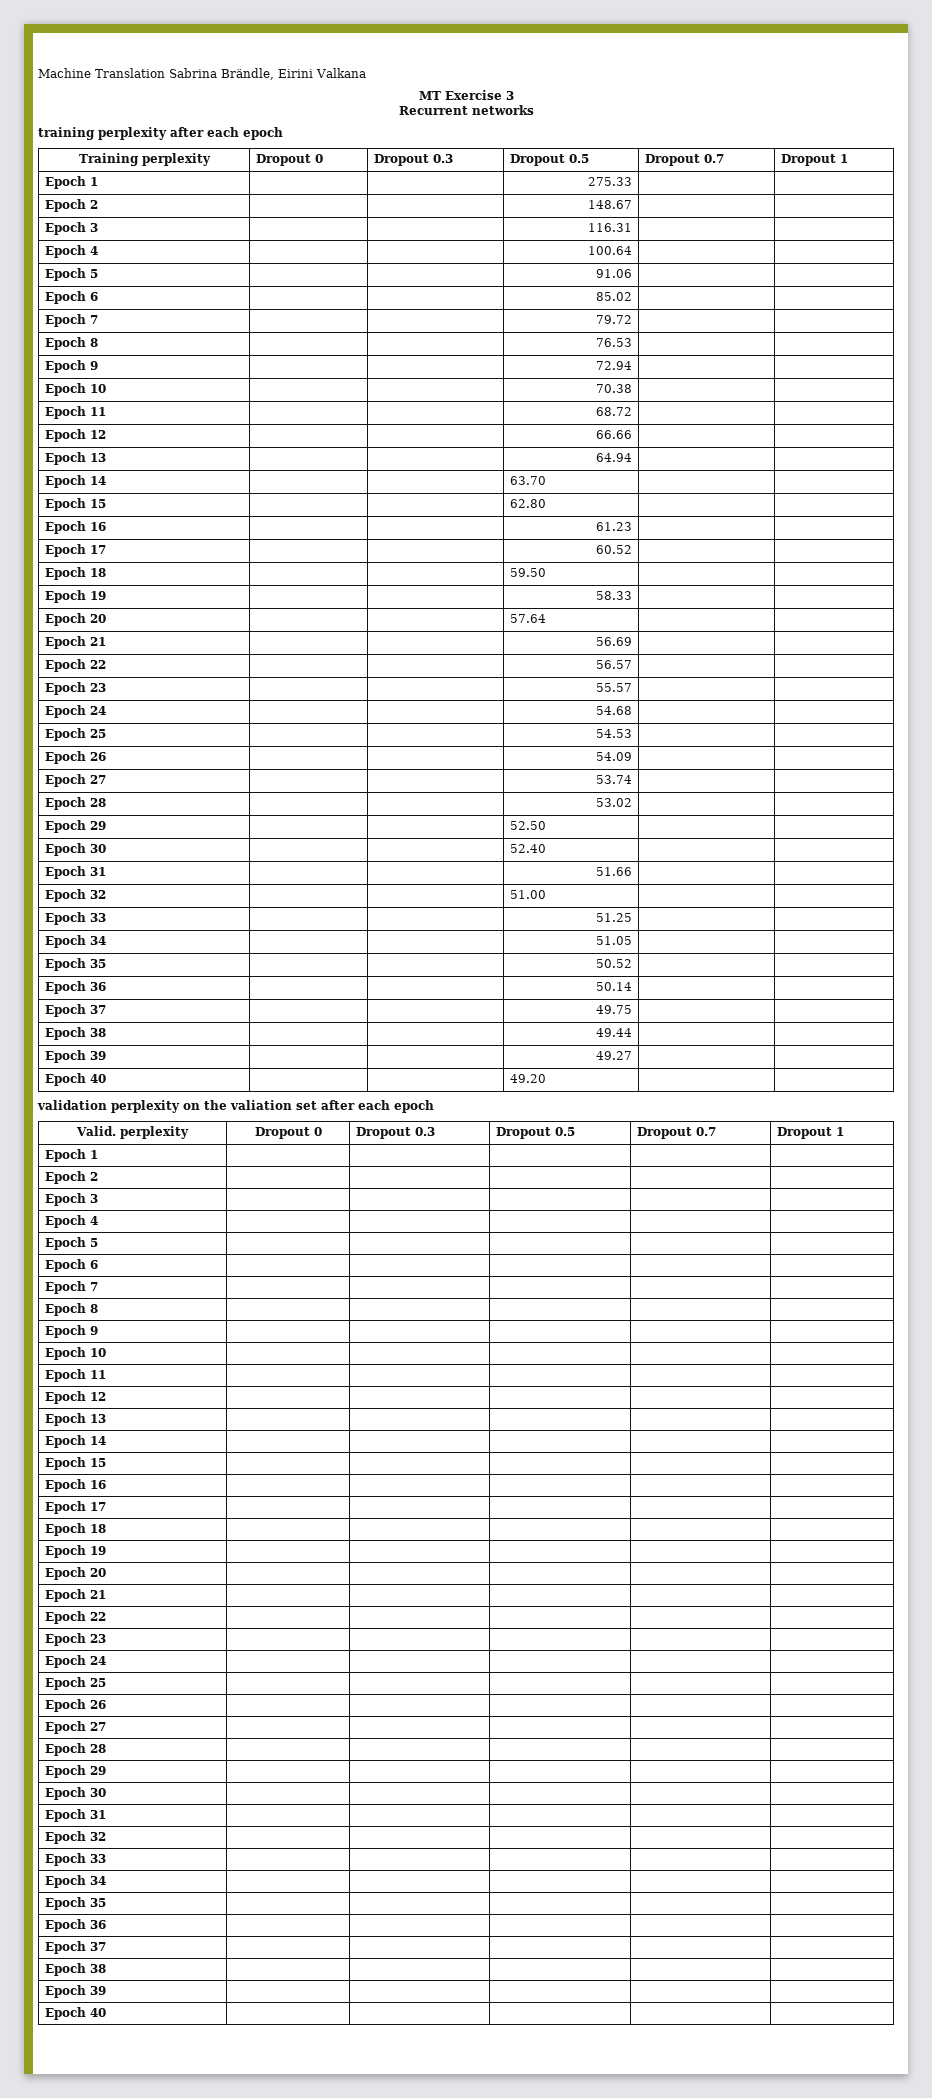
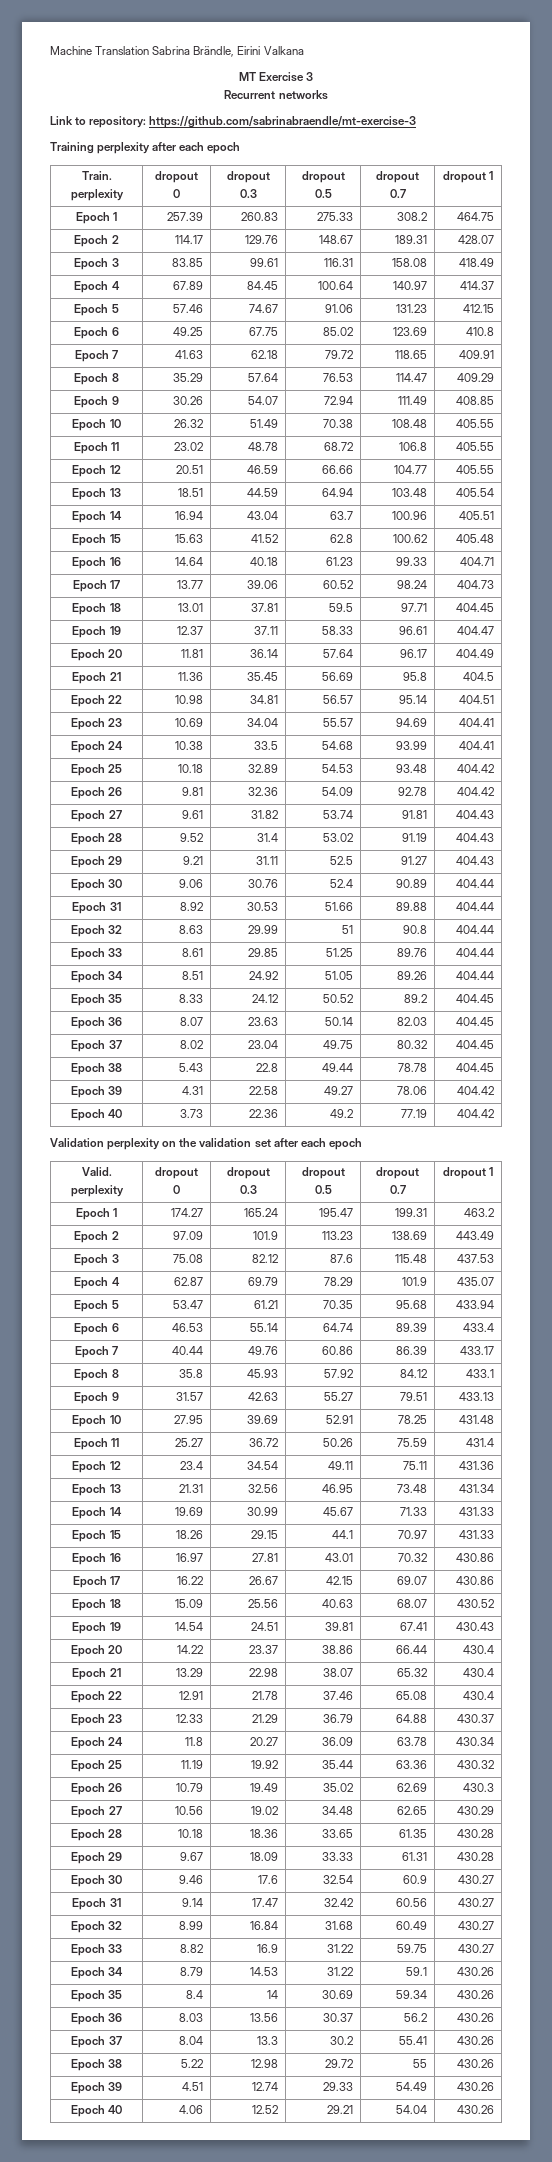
[38,127,95,140] training -> [50,116,417,128] [50,142,94,154] Link to repository: https://github.com/sabrinabraendle/mt-exercise-3 // Training
[78,153,211,166] [255,154,323,166] [373,154,453,166] [509,154,589,166] [644,154,724,166] [780,154,848,166] [44,176,98,189] Training perplexity | Dropout 0 | Dropout 0.3 | Dropout 0.5 | Dropout 0.7 | Dropout 1 // Epoch 1 | | -> [81,171,112,180] [70,189,124,201] [155,171,198,183] [173,189,180,198] [226,171,270,183] [239,189,257,198] [301,171,345,183] [314,189,332,198] [376,171,419,183] [389,189,406,198] [442,171,494,183] [75,212,118,224] [166,212,203,221] [240,212,278,221] Train. perplexity | dropout 0 | dropout 0.3 | dropout 0.5 | dropout 0.7 | dropout 1 // Epoch 1 | 257.39 | 260.83
[44,199,98,212] | // Epoch 2 | | -> [396,212,427,221] [456,212,494,221] [74,235,119,247] [174,235,203,244] [244,235,278,244] 308.2 | 464.75 // Epoch 2 | 114.17 | 129.76
[44,222,98,235] | // Epoch 3 | | -> [394,235,427,244] [457,235,494,244] [74,258,119,270] [171,258,203,267] [249,258,278,267] 189.31 | 428.07 // Epoch 3 | 83.85 | 99.61
[44,245,98,258] | // Epoch 4 | | -> [391,258,427,267] [458,258,494,267] [74,281,120,293] [172,281,203,290] [246,281,278,290] 158.08 | 418.49 // Epoch 4 | 67.89 | 84.45
[44,268,98,281] | // Epoch 5 | | -> [392,281,427,290] [459,281,494,290] [74,304,119,316] [172,304,203,313] [248,304,278,313] 140.97 | 414.37 // Epoch 5 | 57.46 | 74.67
[44,291,98,304] | // Epoch 6 | | -> [395,304,427,313] [462,304,494,313] [74,327,119,339] [172,327,203,336] [248,327,278,336] 131.23 | 412.15 // Epoch 6 | 49.25 | 67.75
[44,314,98,327] | // Epoch 7 | | -> [392,327,427,336] [465,327,494,336] [74,350,119,362] [174,350,203,359] [250,350,278,359] 123.69 | 410.8 // Epoch 7 | 41.63 | 62.18
[44,337,98,350] | // Epoch 8 | | -> [394,350,427,359] [458,350,494,359] [74,373,119,385] [172,373,203,382] [247,373,278,382] 118.65 | 409.91 // Epoch 8 | 35.29 | 57.64
[44,360,98,373] | // Epoch 9 | | -> [395,373,427,382] [456,373,494,382] [74,396,119,408] [172,396,203,405] [247,396,278,405] 114.47 | 409.29 // Epoch 9 | 30.26 | 54.07
[44,383,106,396] | // Epoch 10 | | -> [397,396,427,405] [455,396,494,405] [72,419,121,431] [173,419,203,428] [249,419,278,428] 111.49 | 408.85 // Epoch 10 | 26.32 | 51.49
[44,406,106,419] | // Epoch 11 | | -> [391,419,427,428] [455,419,494,428] [73,442,120,454] [173,442,203,451] [247,442,278,451] 108.48 | 405.55 // Epoch 11 | 23.02 | 48.78
[44,429,106,442] | // Epoch 12 | | -> [398,442,427,451] [455,442,494,451] [72,465,121,477] [175,465,203,474] [246,465,278,474] 106.8 | 405.55 // Epoch 12 | 20.51 | 46.59
[44,452,106,465] | // Epoch 13 | | -> [393,465,427,474] [455,465,494,474] [72,488,121,500] [177,488,203,497] [246,488,278,497] 104.77 | 405.55 // Epoch 13 | 18.51 | 44.59
[44,475,106,488] [509,476,546,485] [44,498,106,511] [509,499,546,508] [44,521,106,534] | // Epoch 14 | | | 63.70 | | // Epoch 15 | | | 62.80 | | // Epoch 16 | | -> [391,488,427,497] [455,488,494,497] [72,511,122,523] [174,511,203,520] [246,511,278,520] [329,511,353,520] [391,511,427,520] [458,511,494,520] [72,534,121,546] [174,534,203,543] [250,534,278,543] [329,534,353,543] [392,534,427,543] [455,534,494,543] [72,557,121,569] [174,557,203,566] [249,557,278,566] 103.48 | 405.54 // Epoch 14 | 16.94 | 43.04 | 63.7 | 100.96 | 405.51 // Epoch 15 | 15.63 | 41.52 | 62.8 | 100.62 | 405.48 // Epoch 16 | 14.64 | 40.18
[44,544,106,557] | // Epoch 17 | | -> [395,557,427,566] [459,557,494,566] [72,580,121,592] [176,580,203,589] [246,580,278,589] 99.33 | 404.71 // Epoch 17 | 13.77 | 39.06
[44,567,106,580] [509,568,546,577] [44,590,106,603] | // Epoch 18 | | | 59.50 | | // Epoch 19 | | -> [396,580,427,589] [456,580,494,589] [72,603,121,615] [177,603,203,612] [250,603,278,612] [328,603,353,612] [400,603,427,612] [455,603,494,612] [72,626,121,638] [176,626,203,635] [253,626,278,635] 98.24 | 404.73 // Epoch 18 | 13.01 | 37.81 | 59.5 | 97.71 | 404.45 // Epoch 19 | 12.37 | 37.11
[44,613,106,626] [509,614,546,623] [44,636,106,649] | // Epoch 20 | | | 57.64 | | // Epoch 21 | | -> [398,626,427,635] [456,626,494,635] [70,649,123,661] [180,649,203,658] [249,649,278,658] [322,649,353,658] [399,649,427,658] [455,649,494,658] [72,672,121,684] [177,672,203,681] [246,672,278,681] 96.61 | 404.47 // Epoch 20 | 11.81 | 36.14 | 57.64 | 96.17 | 404.49 // Epoch 21 | 11.36 | 35.45
[44,659,106,672] | // Epoch 22 | | -> [402,672,427,681] [462,672,494,681] [70,695,123,707] [174,695,203,704] [249,695,278,704] 95.8 | 404.5 // Epoch 22 | 10.98 | 34.81
[44,682,106,695] | // Epoch 23 | | -> [398,695,427,704] [458,695,494,704] [70,718,123,730] [174,718,203,727] [246,718,278,727] 95.14 | 404.51 // Epoch 23 | 10.69 | 34.04
[44,705,106,718] | // Epoch 24 | | -> [395,718,427,727] [458,718,494,727] [70,741,124,753] [174,741,203,750] [253,741,278,750] 94.69 | 404.41 // Epoch 24 | 10.38 | 33.5
[44,728,106,741] | // Epoch 25 | | -> [395,741,427,750] [458,741,494,750] [70,764,123,776] [177,764,203,773] [247,764,278,773] 93.99 | 404.41 // Epoch 25 | 10.18 | 32.89
[44,751,106,764] | // Epoch 26 | | -> [395,764,427,773] [456,764,494,773] [70,787,123,799] [181,787,203,796] [247,787,278,796] 93.48 | 404.42 // Epoch 26 | 9.81 | 32.36
[44,774,106,787] | // Epoch 27 | | -> [397,787,427,796] [456,787,494,796] [71,810,122,822] [181,810,203,819] [250,810,278,819] 92.78 | 404.42 // Epoch 27 | 9.61 | 31.82
[44,797,106,810] | // Epoch 28 | | -> [401,810,427,819] [455,810,494,819] [70,833,123,845] [179,833,203,842] [256,833,278,842] 91.81 | 404.43 // Epoch 28 | 9.52 | 31.4
[44,820,106,833] [509,821,546,830] [44,843,106,856] [509,844,546,853] [44,866,106,879] | // Epoch 29 | | | 52.50 | | // Epoch 30 | | | 52.40 | | // Epoch 31 | | -> [401,833,427,842] [455,833,494,842] [70,856,123,868] [182,856,203,865] [255,856,278,865] [329,856,353,865] [400,856,427,865] [455,856,494,865] [70,879,123,891] [178,879,203,888] [247,879,278,888] [329,879,353,888] [395,879,427,888] [455,879,494,888] [72,902,121,914] [179,902,203,911] [246,902,278,911] 91.19 | 404.43 // Epoch 29 | 9.21 | 31.11 | 52.5 | 91.27 | 404.43 // Epoch 30 | 9.06 | 30.76 | 52.4 | 90.89 | 404.44 // Epoch 31 | 8.92 | 30.53
[44,889,106,902] [509,890,546,899] [44,912,106,925] | // Epoch 32 | | | 51.00 | | // Epoch 33 | | -> [395,902,427,911] [455,902,494,911] [70,925,123,937] [178,925,203,934] [247,925,278,934] [341,925,353,934] [402,925,427,934] [455,925,494,934] [70,948,123,960] [181,948,203,957] [247,948,278,957] 89.88 | 404.44 // Epoch 32 | 8.63 | 29.99 | 51 | 90.8 | 404.44 // Epoch 33 | 8.61 | 29.85
[44,935,106,948] | // Epoch 34 | | -> [396,948,427,957] [455,948,494,957] [70,971,124,983] [181,971,203,980] [248,971,278,980] 89.76 | 404.44 // Epoch 34 | 8.51 | 24.92
[44,958,106,971] | // Epoch 35 | | -> [396,971,427,980] [455,971,494,980] [70,994,123,1006] [178,994,203,1003] [251,994,278,1003] 89.26 | 404.44 // Epoch 35 | 8.33 | 24.12
[44,981,106,994] | // Epoch 36 | | -> [403,994,427,1003] [455,994,494,1003] [70,1017,123,1029] [179,1017,203,1026] [247,1017,278,1026] 89.2 | 404.45 // Epoch 36 | 8.07 | 23.63
[44,1004,106,1017] | // Epoch 37 | | -> [396,1017,427,1026] [455,1017,494,1026] [71,1040,122,1052] [179,1040,203,1049] [247,1040,278,1049] 82.03 | 404.45 // Epoch 37 | 8.02 | 23.04
[44,1027,106,1040] | // Epoch 38 | | -> [396,1040,427,1049] [455,1040,494,1049] [70,1063,123,1075] [178,1063,203,1072] [255,1063,278,1072] 80.32 | 404.45 // Epoch 38 | 5.43 | 22.8
[44,1050,106,1063] | // Epoch 39 | | -> [397,1063,427,1072] [455,1063,494,1072] [70,1086,123,1098] [181,1086,203,1095] [248,1086,278,1095] 78.78 | 404.45 // Epoch 39 | 4.31 | 22.58
[44,1073,106,1086] [509,1074,546,1083] [37,1100,107,1110] | // Epoch 40 | | | 49.20 | | // validation -> [396,1086,427,1095] [456,1086,494,1095] [70,1109,123,1121] [179,1109,203,1118] [248,1109,278,1118] [329,1109,353,1118] [400,1109,427,1118] [456,1109,494,1118] [50,1138,104,1147] 78.06 | 404.42 // Epoch 40 | 3.73 | 22.36 | 49.2 | 77.19 | 404.42 // Validation
[230,1100,292,1110] valiation -> [199,1138,252,1147] validation
[254,1127,322,1139] [355,1127,435,1139] [495,1127,575,1139] [636,1127,716,1139] [776,1127,844,1139] [44,1149,98,1162] [44,1171,98,1184] [44,1193,98,1206] [44,1215,98,1228] [44,1237,98,1250] [44,1259,98,1272] [44,1281,98,1294] [44,1303,98,1316] [44,1325,98,1338] [44,1347,106,1360] [44,1369,106,1382] [44,1391,106,1404] [44,1413,106,1426] [44,1435,106,1448] [44,1457,106,1470] [44,1479,106,1492] [44,1501,106,1514] [44,1523,106,1536] [44,1545,106,1558] [44,1567,106,1580] [44,1589,106,1602] [44,1611,106,1624] [44,1633,106,1646] [44,1655,106,1668] [44,1677,106,1690] [44,1699,106,1712] [44,1721,106,1734] [44,1743,106,1756] [44,1765,106,1778] [44,1787,106,1800] [44,1809,106,1822] [44,1831,106,1844] [44,1853,106,1866] [44,1875,106,1888] [44,1897,106,1910] [44,1919,106,1932] [44,1941,106,1954] [44,1963,106,1976] [44,1985,106,1998] [44,2007,106,2020] Dropout 0 | Dropout 0.3 | Dropout 0.5 | Dropout 0.7 | Dropout 1 // Epoch 1 | | | | | // Epoch 2 | | | | | // Epoch 3 | | | | | // Epoch 4 | | | | | // Epoch 5 | | | | | // Epoch 6 | | | | | // Epoch 7 | | | | | // Epoch 8 | | | | | // Epoch 9 | | | | | // Epoch 10 | | | | | // Epoch 11 | | | | | // Epoch 12 | | | | | // Epoch 13 | | | | | // Epoch 14 | | | | | // Epoch 15 | | | | | // Epoch 16 | | | | | // Epoch 17 | | | | | // Epoch 18 | | | | | // Epoch 19 | | | | | // Epoch 20 | | | | | // Epoch 21 | | | | | // Epoch 22 | | | | | // Epoch 23 | | | | | // Epoch 24 | | | | | // Epoch 25 | | | | | // Epoch 26 | | | | | // Epoch 27 | | | | | // Epoch 28 | | | | | // Epoch 29 | | | | | // Epoch 30 | | | | | // Epoch 31 | | | | | // Epoch 32 | | | | | // Epoch 33 | | | | | // Epoch 34 | | | | | // Epoch 35 | | | | | // Epoch 36 | | | | | // Epoch 37 | | | | | // Epoch 38 | | | | | // Epoch 39 | | | | | // Epoch 40 | | | | | -> [155,1167,198,1179] [173,1185,180,1194] [226,1167,270,1179] [239,1185,257,1194] [301,1167,345,1179] [314,1185,332,1194] [376,1167,419,1179] [389,1185,406,1194] [442,1167,494,1179] [75,1208,118,1220] [170,1208,203,1217] [243,1208,278,1217] [318,1208,353,1217] [394,1208,427,1217] [463,1208,494,1217] [74,1231,119,1243] [172,1231,203,1240] [252,1231,278,1240] [321,1231,353,1240] [391,1231,427,1240] [455,1231,494,1240] [74,1254,119,1266] [172,1254,203,1263] [251,1254,278,1263] [329,1254,353,1263] [394,1254,427,1263] [456,1254,494,1263] [74,1277,120,1289] [173,1277,203,1286] [247,1277,278,1286] [323,1277,353,1286] [401,1277,427,1286] [456,1277,494,1286] [74,1300,119,1312] [172,1300,203,1309] [253,1300,278,1309] [322,1300,353,1309] [395,1300,427,1309] [455,1300,494,1309] [74,1323,119,1335] [171,1323,203,1332] [249,1323,278,1332] [322,1323,353,1332] [395,1323,427,1332] [462,1323,494,1332] [74,1346,119,1358] [171,1346,203,1355] [247,1346,278,1355] [321,1346,353,1355] [395,1346,427,1355] [459,1346,494,1355] [74,1369,119,1381] [178,1369,203,1378] [246,1369,278,1378] [323,1369,353,1378] [399,1369,427,1378] [465,1369,494,1378] [74,1392,119,1404] [175,1392,203,1401] [247,1392,278,1401] [323,1392,353,1401] [399,1392,427,1401] [458,1392,494,1401] [72,1415,121,1427] [173,1415,203,1424] [246,1415,278,1424] [325,1415,353,1424] [397,1415,427,1424] [458,1415,494,1424] [73,1438,120,1450] [174,1438,203,1447] [248,1438,278,1447] [322,1438,353,1447] [396,1438,427,1447] [465,1438,494,1447] [72,1461,121,1473] [179,1461,203,1470] [246,1461,278,1470] [327,1461,353,1470] [402,1461,427,1470] [458,1461,494,1470] [72,1484,121,1496] [178,1484,203,1493] [247,1484,278,1493] [321,1484,353,1493] [396,1484,427,1493] [458,1484,494,1493] [72,1507,122,1519] [174,1507,203,1516] [246,1507,278,1516] [322,1507,353,1516] [399,1507,427,1516] [458,1507,494,1516] [72,1530,121,1542] [175,1530,203,1539] [250,1530,278,1539] [331,1530,353,1539] [397,1530,427,1539] [458,1530,494,1539] [72,1553,121,1565] [175,1553,203,1562] [251,1553,278,1562] [324,1553,353,1562] [397,1553,427,1562] [455,1553,494,1562] [72,1576,121,1588] [176,1576,203,1585] [248,1576,278,1585] [325,1576,353,1585] [396,1576,427,1585] [455,1576,494,1585] [72,1599,121,1611] [174,1599,203,1608] [247,1599,278,1608] [321,1599,353,1608] [396,1599,427,1608] [456,1599,494,1608] [72,1622,121,1634] [174,1622,203,1631] [250,1622,278,1631] [324,1622,353,1631] [399,1622,427,1631] [455,1622,494,1631] [70,1645,123,1657] [176,1645,203,1654] [248,1645,278,1654] [321,1645,353,1654] [395,1645,427,1654] [462,1645,494,1654] [72,1668,121,1680] [175,1668,203,1677] [248,1668,278,1677] [322,1668,353,1677] [396,1668,427,1677] [462,1668,494,1677] [70,1691,123,1703] [178,1691,203,1700] [251,1691,278,1700] [322,1691,353,1700] [395,1691,427,1700] [462,1691,494,1700] [70,1714,123,1726] [175,1714,203,1723] [251,1714,278,1723] [322,1714,353,1723] [395,1714,427,1723] [456,1714,494,1723] [70,1737,124,1749] [184,1737,203,1746] [249,1737,278,1746] [321,1737,353,1746] [396,1737,427,1746] [455,1737,494,1746] [70,1760,123,1772] [180,1760,203,1769] [250,1760,278,1769] [321,1760,353,1769] [395,1760,427,1769] [456,1760,494,1769] [70,1783,123,1795] [175,1783,203,1792] [249,1783,278,1792] [322,1783,353,1792] [396,1783,427,1792] [462,1783,494,1792] [71,1806,122,1818] [174,1806,203,1815] [250,1806,278,1815] [321,1806,353,1815] [396,1806,427,1815] [456,1806,494,1815] [70,1829,123,1841] [177,1829,203,1838] [249,1829,278,1838] [321,1829,353,1838] [398,1829,427,1838] [456,1829,494,1838] [70,1852,123,1864] [179,1852,203,1861] [249,1852,278,1861] [321,1852,353,1861] [401,1852,427,1861] [456,1852,494,1861] [70,1875,123,1887] [178,1875,203,1884] [257,1875,278,1884] [322,1875,353,1884] [402,1875,427,1884] [457,1875,494,1884] [72,1898,121,1910] [181,1898,203,1907] [251,1898,278,1907] [323,1898,353,1907] [395,1898,427,1907] [457,1898,494,1907] [70,1921,123,1933] [178,1921,203,1930] [249,1921,278,1930] [324,1921,353,1930] [395,1921,427,1930] [457,1921,494,1930] [70,1944,123,1956] [179,1944,203,1953] [256,1944,278,1953] [326,1944,353,1953] [396,1944,427,1953] [457,1944,494,1953] [70,1967,124,1979] [179,1967,203,1976] [249,1967,278,1976] [326,1967,353,1976] [405,1967,427,1976] [456,1967,494,1976] [70,1990,123,2002] [185,1990,203,1999] [266,1990,278,1999] [321,1990,353,1999] [395,1990,427,1999] [456,1990,494,1999] [70,2013,123,2025] [178,2013,203,2022] [249,2013,278,2022] [322,2013,353,2022] [403,2013,427,2022] [456,2013,494,2022] [71,2036,122,2048] [178,2036,203,2045] [256,2036,278,2045] [329,2036,353,2045] [398,2036,427,2045] [456,2036,494,2045] [70,2059,123,2071] [180,2059,203,2068] [250,2059,278,2068] [324,2059,353,2068] [412,2059,427,2068] [456,2059,494,2068] [70,2082,123,2094] [181,2082,203,2091] [251,2082,278,2091] [322,2082,353,2091] [395,2082,427,2091] [456,2082,494,2091] [70,2105,123,2117] [178,2105,203,2114] [251,2105,278,2114] [326,2105,353,2114] [395,2105,427,2114] [456,2105,494,2114] dropout 0 | dropout 0.3 | dropout 0.5 | dropout 0.7 | dropout 1 // Epoch 1 | 174.27 | 165.24 | 195.47 | 199.31 | 463.2 // Epoch 2 | 97.09 | 101.9 | 113.23 | 138.69 | 443.49 // Epoch 3 | 75.08 | 82.12 | 87.6 | 115.48 | 437.53 // Epoch 4 | 62.87 | 69.79 | 78.29 | 101.9 | 435.07 // Epoch 5 | 53.47 | 61.21 | 70.35 | 95.68 | 433.94 // Epoch 6 | 46.53 | 55.14 | 64.74 | 89.39 | 433.4 // Epoch 7 | 40.44 | 49.76 | 60.86 | 86.39 | 433.17 // Epoch 8 | 35.8 | 45.93 | 57.92 | 84.12 | 433.1 // Epoch 9 | 31.57 | 42.63 | 55.27 | 79.51 | 433.13 // Epoch 10 | 27.95 | 39.69 | 52.91 | 78.25 | 431.48 // Epoch 11 | 25.27 | 36.72 | 50.26 | 75.59 | 431.4 // Epoch 12 | 23.4 | 34.54 | 49.11 | 75.11 | 431.36 // Epoch 13 | 21.31 | 32.56 | 46.95 | 73.48 | 431.34 // Epoch 14 | 19.69 | 30.99 | 45.67 | 71.33 | 431.33 // Epoch 15 | 18.26 | 29.15 | 44.1 | 70.97 | 431.33 // Epoch 16 | 16.97 | 27.81 | 43.01 | 70.32 | 430.86 // Epoch 17 | 16.22 | 26.67 | 42.15 | 69.07 | 430.86 // Epoch 18 | 15.09 | 25.56 | 40.63 | 68.07 | 430.52 // Epoch 19 | 14.54 | 24.51 | 39.81 | 67.41 | 430.43 // Epoch 20 | 14.22 | 23.37 | 38.86 | 66.44 | 430.4 // Epoch 21 | 13.29 | 22.98 | 38.07 | 65.32 | 430.4 // Epoch 22 | 12.91 | 21.78 | 37.46 | 65.08 | 430.4 // Epoch 23 | 12.33 | 21.29 | 36.79 | 64.88 | 430.37 // Epoch 24 | 11.8 | 20.27 | 36.09 | 63.78 | 430.34 // Epoch 25 | 11.19 | 19.92 | 35.44 | 63.36 | 430.32 // Epoch 26 | 10.79 | 19.49 | 35.02 | 62.69 | 430.3 // Epoch 27 | 10.56 | 19.02 | 34.48 | 62.65 | 430.29 // Epoch 28 | 10.18 | 18.36 | 33.65 | 61.35 | 430.28 // Epoch 29 | 9.67 | 18.09 | 33.33 | 61.31 | 430.28 // Epoch 30 | 9.46 | 17.6 | 32.54 | 60.9 | 430.27 // Epoch 31 | 9.14 | 17.47 | 32.42 | 60.56 | 430.27 // Epoch 32 | 8.99 | 16.84 | 31.68 | 60.49 | 430.27 // Epoch 33 | 8.82 | 16.9 | 31.22 | 59.75 | 430.27 // Epoch 34 | 8.79 | 14.53 | 31.22 | 59.1 | 430.26 // Epoch 35 | 8.4 | 14 | 30.69 | 59.34 | 430.26 // Epoch 36 | 8.03 | 13.56 | 30.37 | 56.2 | 430.26 // Epoch 37 | 8.04 | 13.3 | 30.2 | 55.41 | 430.26 // Epoch 38 | 5.22 | 12.98 | 29.72 | 55 | 430.26 // Epoch 39 | 4.51 | 12.74 | 29.33 | 54.49 | 430.26 // Epoch 40 | 4.06 | 12.52 | 29.21 | 54.04 | 430.26

